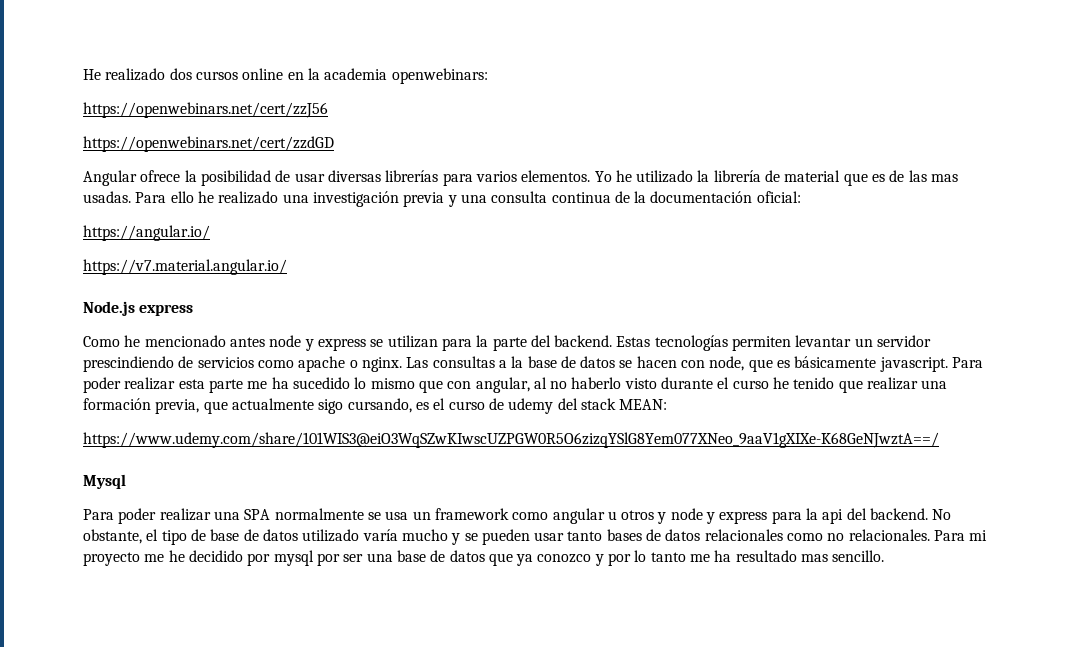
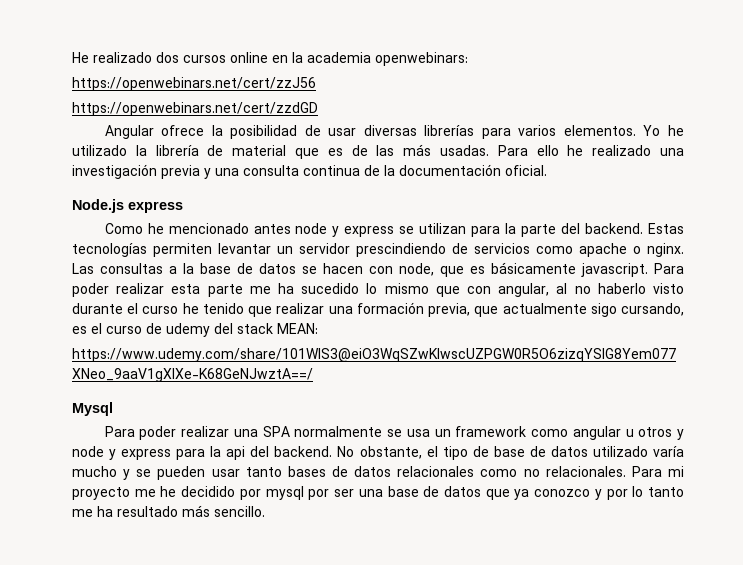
[931,174,959,182] mas -> [403,144,432,156] más
[756,191,801,203] [83,225,210,241] [83,259,287,275] oficial: // https://angular.io/ // https://v7.material.angular.io/ -> [505,165,547,176] oficial.
[801,554,829,562] mas -> [182,505,210,517] más

